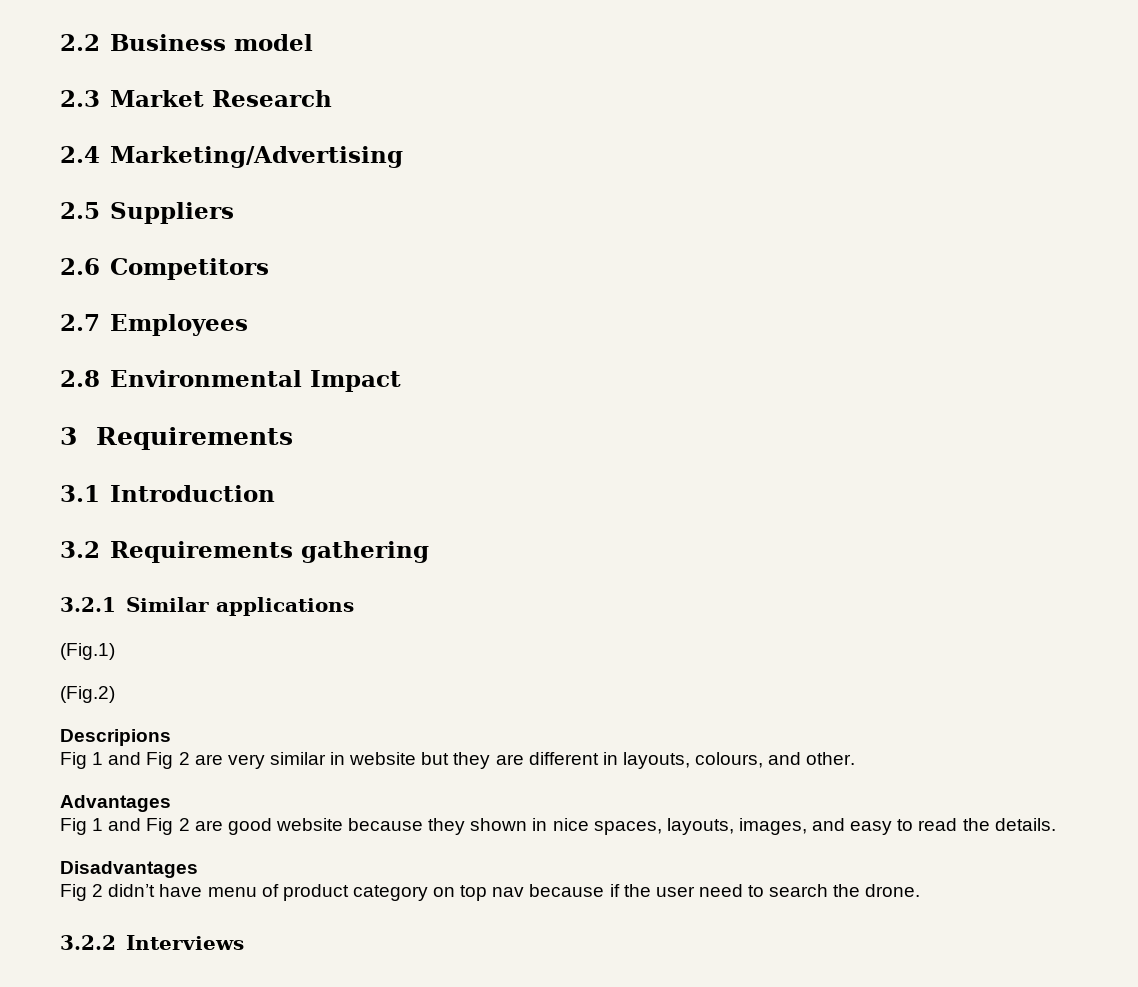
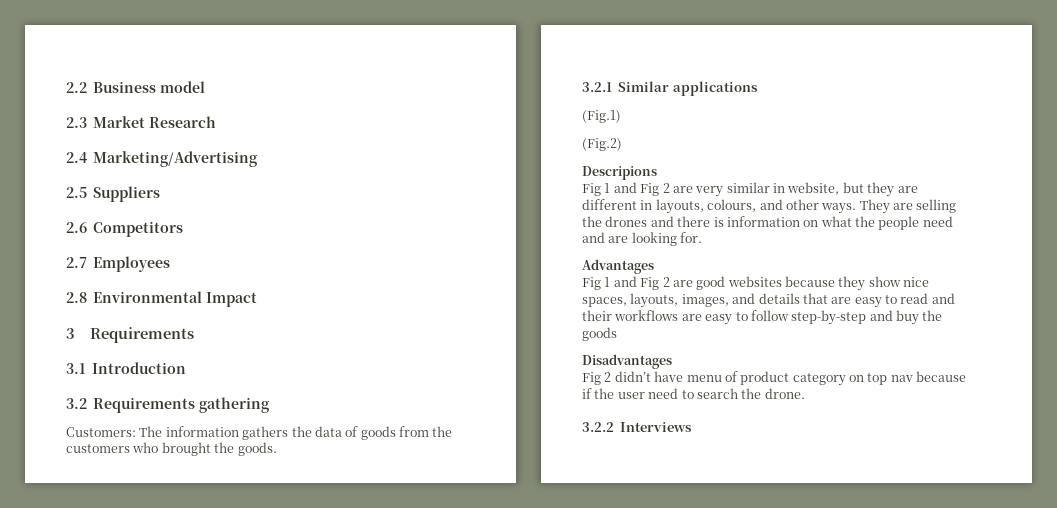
(429, 552) none -> [66,426,453,440] [66,442,277,456] // Customers: The information gathers the data of goods from the customers who brought the goods.
[349,752,417,765] website -> [787,182,840,195] website,
[806,752,856,765] other. -> [785,199,957,214] [582,216,953,230] [582,232,703,246] other ways. They are selling the drones and there is information on what the people need and are looking for.
[275,818,343,831] website -> [727,276,782,287] websites
[470,818,548,831] shown in -> [868,276,901,287] show
[850,818,1056,835] easy to read the details. -> [758,293,955,308] [582,310,943,325] [582,327,617,341] details that are easy to read and their workflows are easy to follow step-by-step and buy the goods

